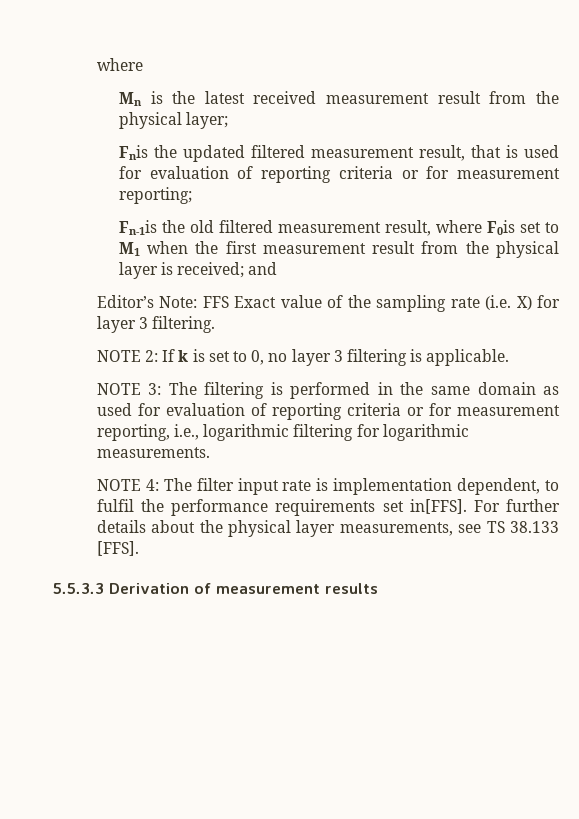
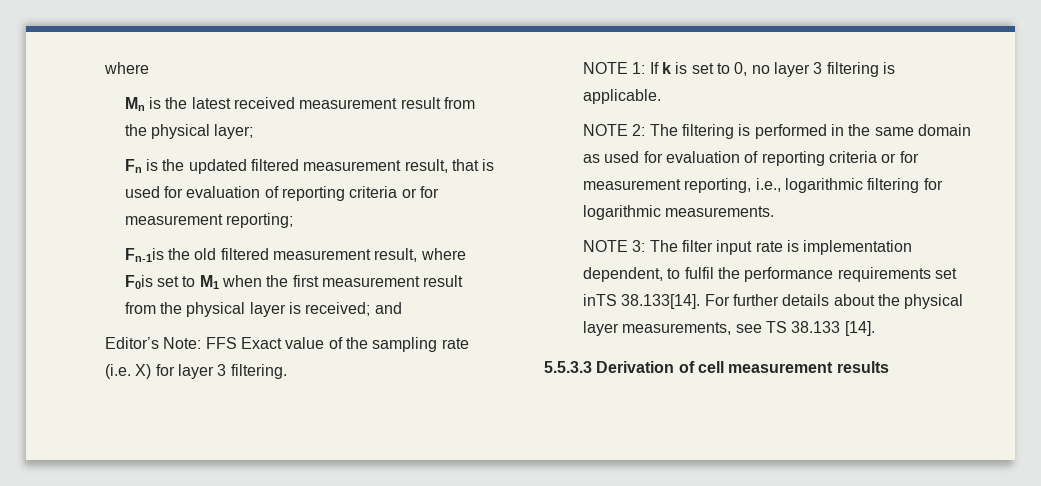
[118,145,148,160] Fnis -> [124,159,158,173] Fn is
[145,350,159,362] 2: -> [632,62,646,74] 1:
[148,383,162,395] 3: -> [632,124,646,136] 2:
[145,479,159,491] 4: -> [632,240,646,252] 3:
[409,499,467,514] in[FFS]. -> [583,294,701,309] inTS 38.133[14].
[96,541,139,556] [FFS]. -> [844,321,875,336] [14].
(211, 588) none -> [697,361,724,373] cell

